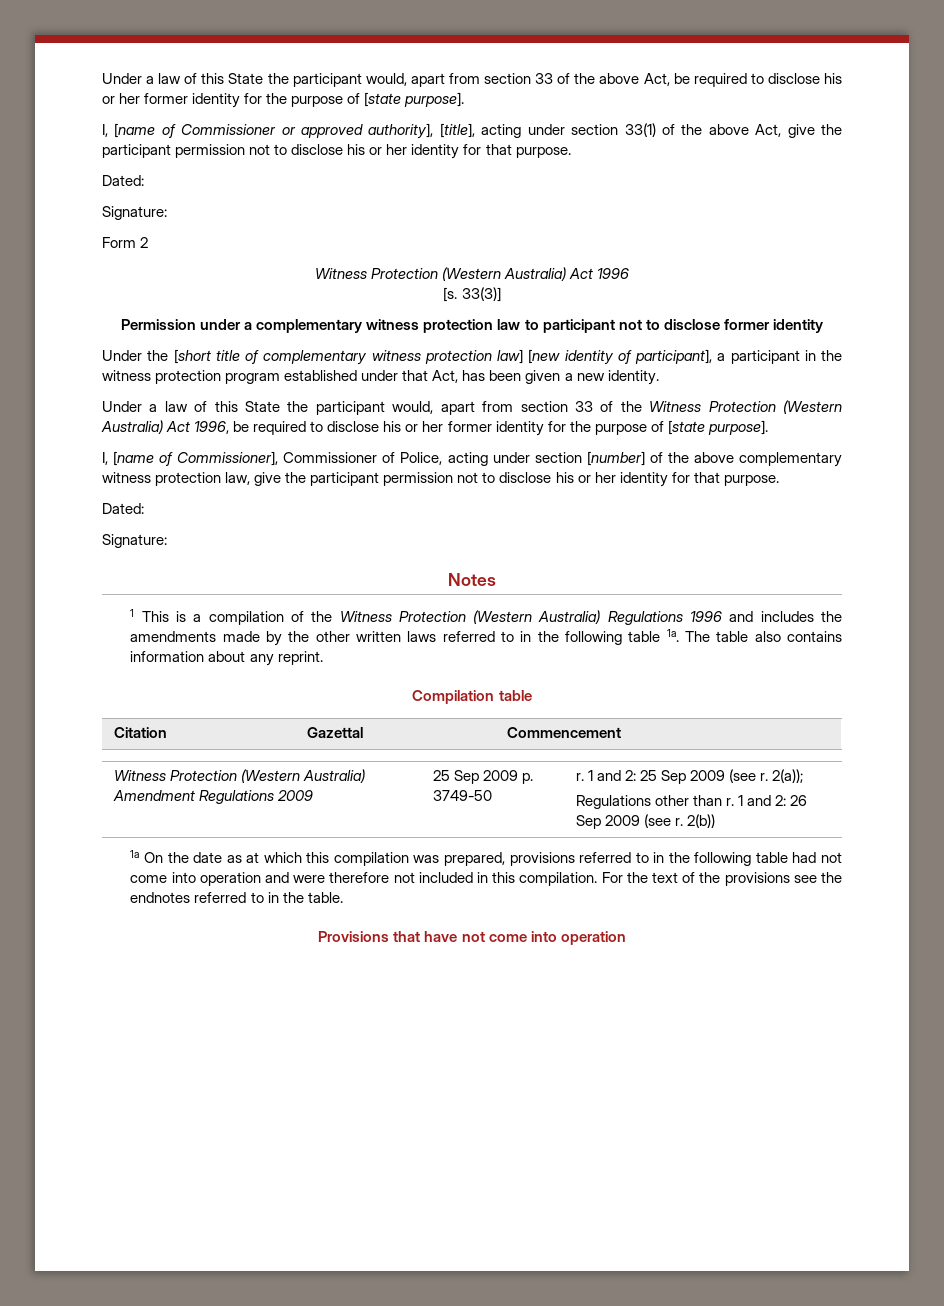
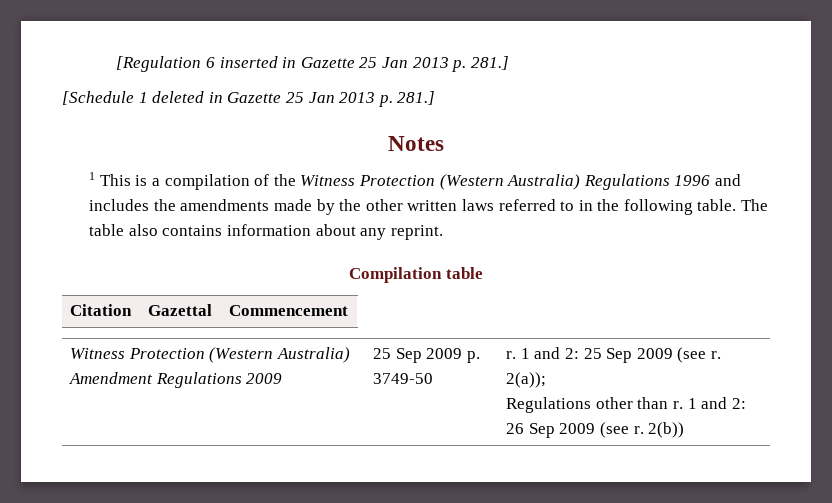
[102,73,842,87] [102,92,465,108] [102,123,842,139] [102,144,571,159] [102,175,144,186] [102,206,167,220] [102,237,149,248] [314,267,630,281] [443,287,501,302] [121,319,823,333] [102,349,842,365] [102,370,659,385] [102,400,842,415] [101,420,768,436] [102,451,842,467] [102,472,779,487] [102,503,144,514] [102,534,167,548] Under a law of this State the participant would, apart from section 33 of the above Act, be required to disclose his or her former identity for the purpose of [state purpose]. // I, [name of Commissioner or approved authority], [title], acting under section 33(1) of the above Act, give the participant permission not to disclose his or her identity for that purpose. // Dated: // Signature: // Form 2 // Witness Protection (Western Australia) Act 1996 // [s. 33(3)] // Permission under a complementary witness protection law to participant not to disclose former identity // Under the [short title of complementary witness protection law] [new identity of participant], a participant in the witness protection program established under that Act, has been given a new identity. // Under a law of this State the participant would, apart from section 33 of the Witness Protection (Western Australia) Act 1996, be required to disclose his or her former identity for the purpose of [state purpose]. // I, [name of Commissioner], Commissioner of Police, acting under section [number] of the above complementary witness protection law, give the participant permission not to disclose his or her identity for that purpose. // Dated: // Signature: -> [116,56,509,72] [62,91,436,107] [Regulation 6 inserted in Gazette 25 Jan 2013 p. 281.] // [Schedule 1 deleted in Gazette 25 Jan 2013 p. 281.]
[628,629,679,642] table 1a. -> [697,199,737,211] table.
[130,850,843,866] [130,872,843,886] [130,892,343,903] [318,931,626,945] // 1a On the date as at which this compilation was prepared, provisions referred to in the following table had not come into operation and were therefore not included in this compilation. For the text of the provisions see the endnotes referred to in the table. // Provisions that have not come into operation -> (685, 430) none

